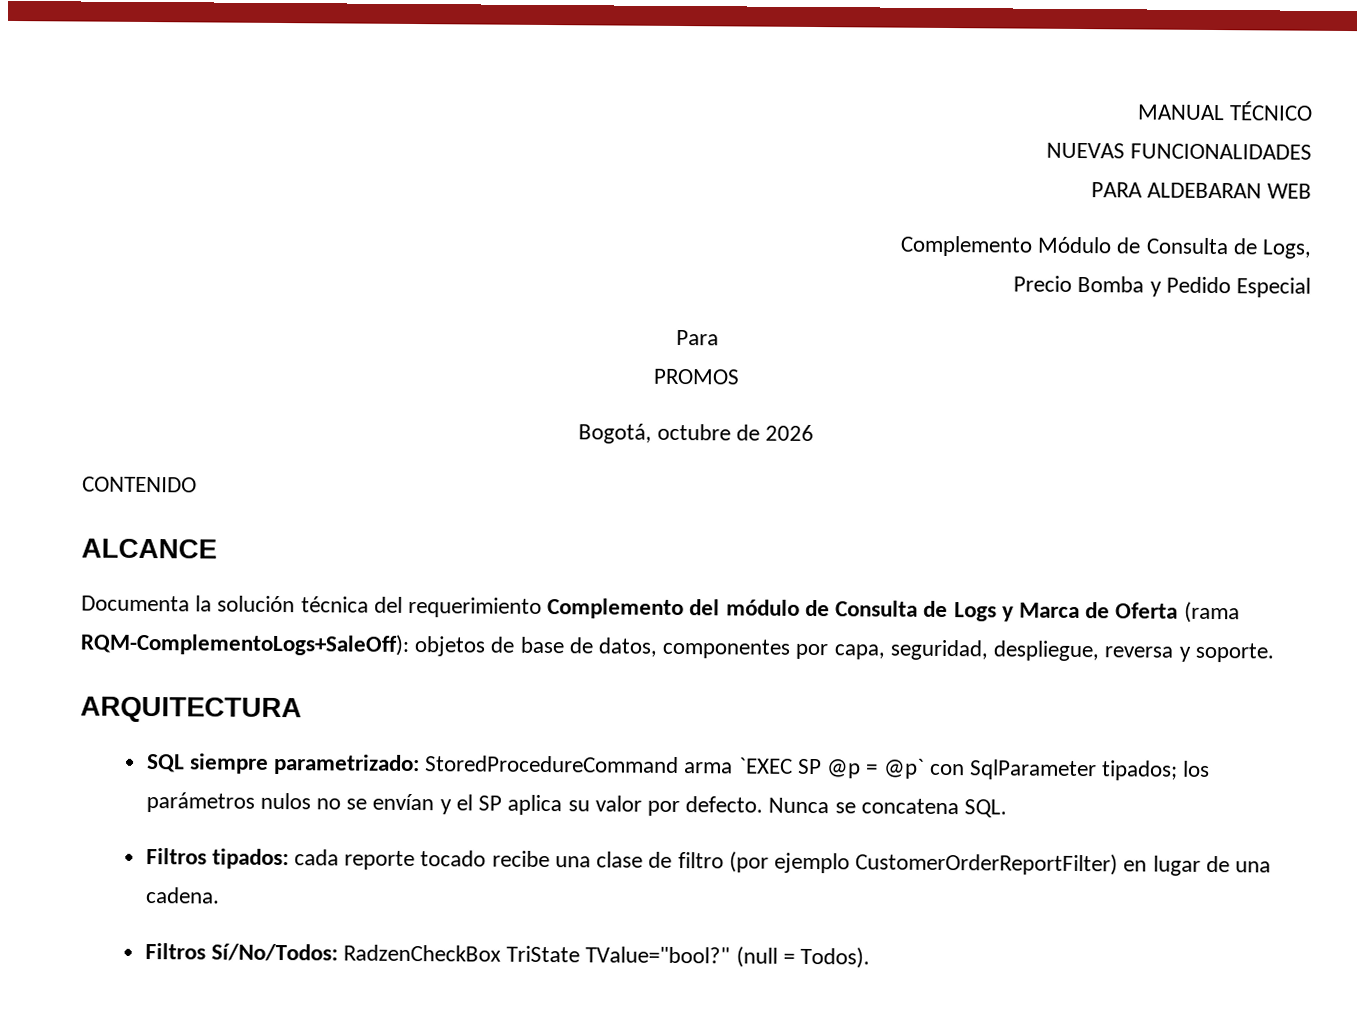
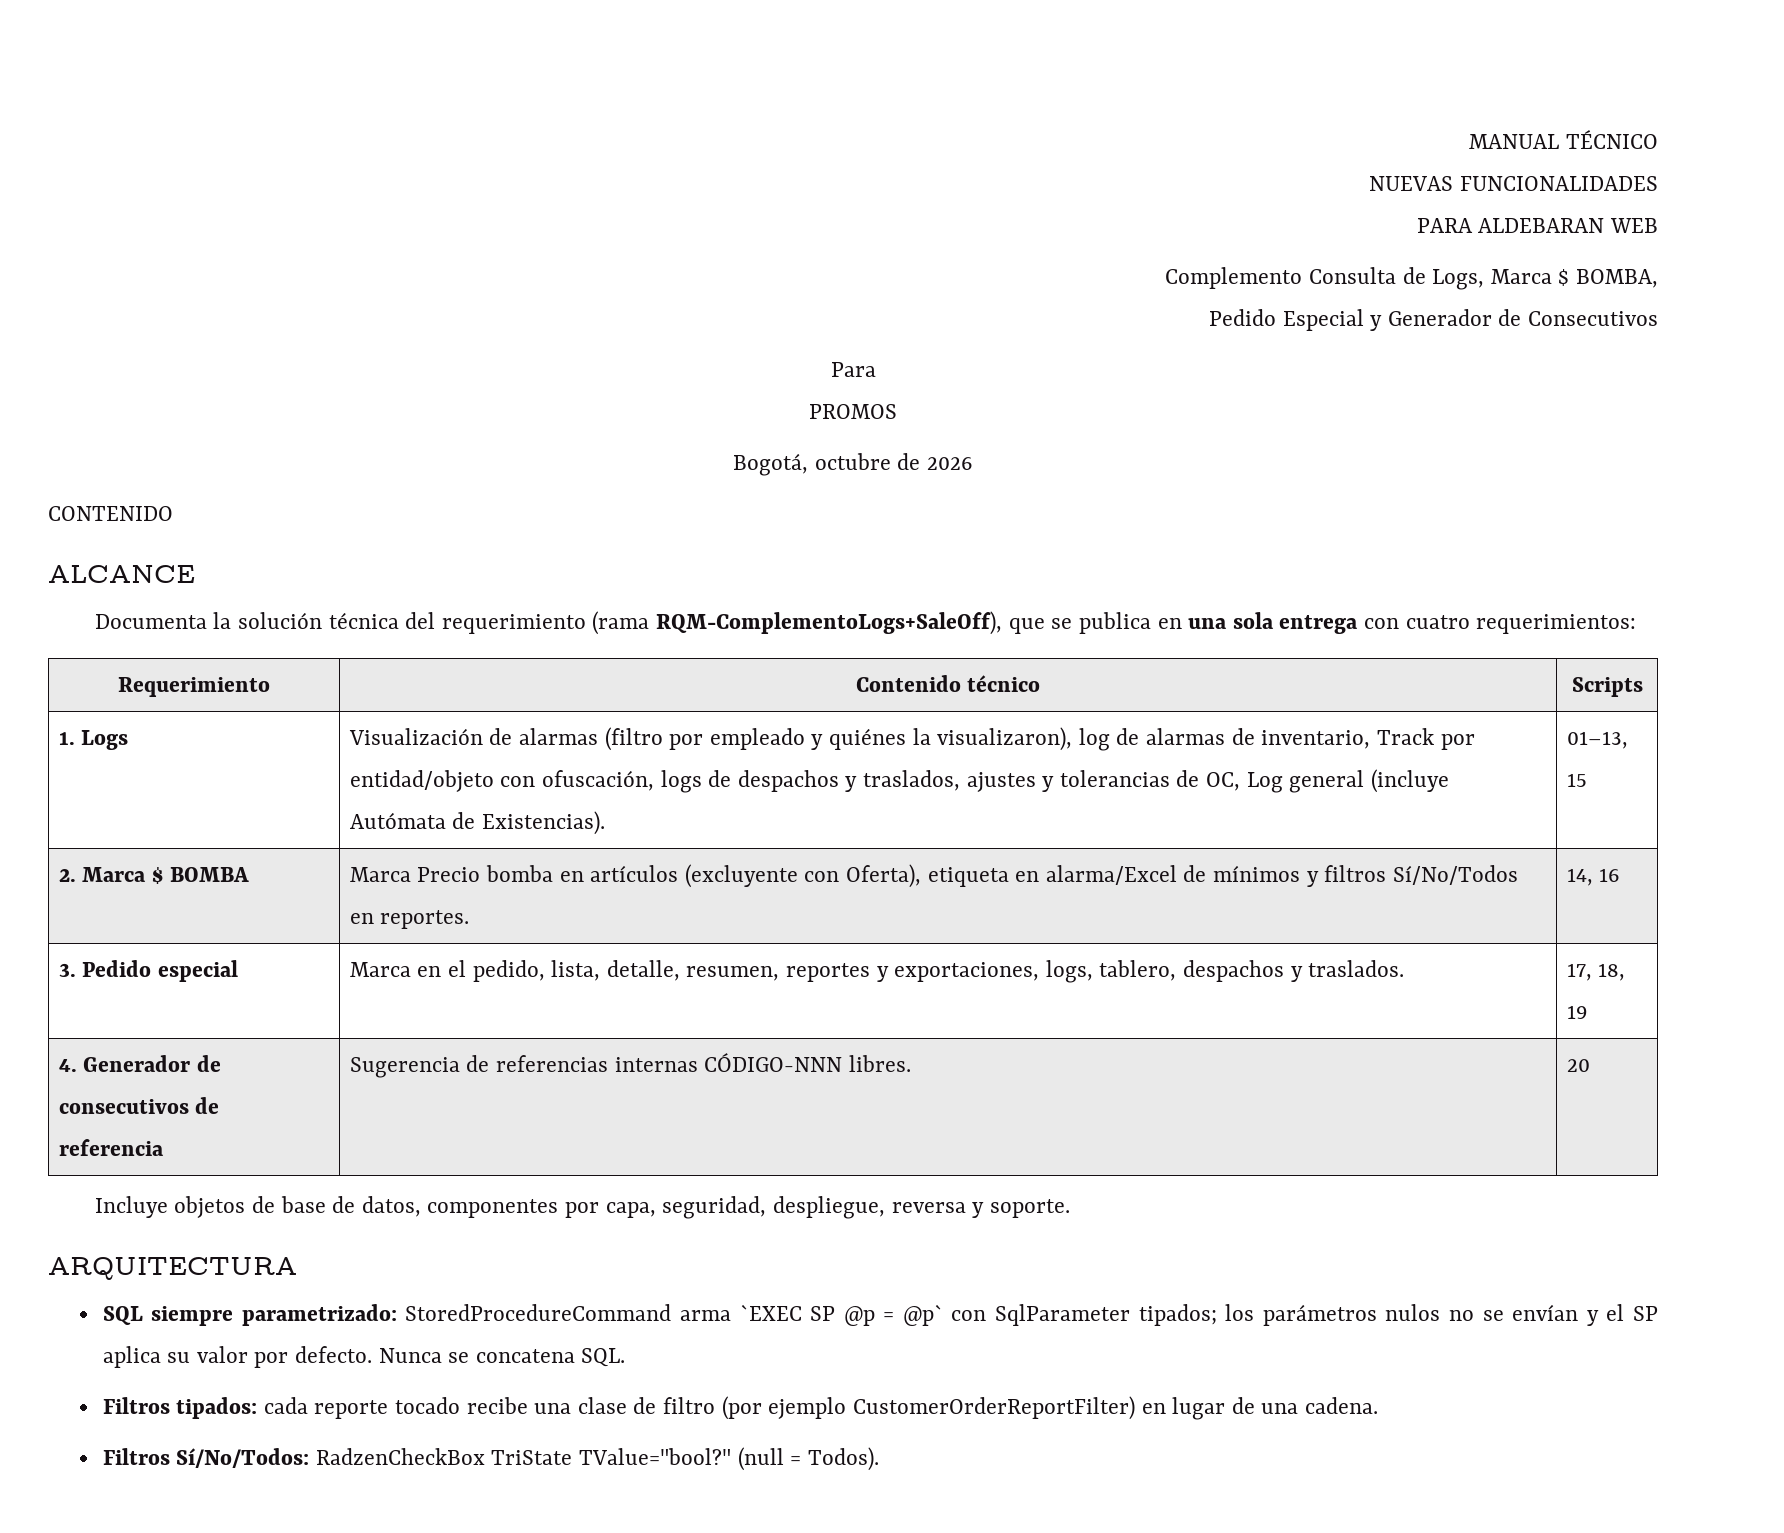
[1037,236,1142,254] Módulo de -> (1303, 278) none
[1013,275,1162,297] // Precio Bomba y -> [1490,269,1658,288] Marca $ BOMBA, //
(1311, 287) none -> [1370,309,1658,331] y Generador de Consecutivos
[547,598,1240,624] [80,632,410,656] Complemento del módulo de Consulta de Logs y Marca de Oferta (rama RQM-ComplementoLogs+SaleOff): -> [592,611,1637,635] [118,677,270,697] [855,675,1041,692] [1571,677,1643,697] [58,730,129,750] [348,727,1475,751] [349,769,1449,793] [349,811,605,835] [1566,731,1628,749] [1566,773,1587,787] [58,867,249,884] [349,864,1518,888] [349,910,470,929] [1566,868,1621,886] [58,960,238,982] [349,960,1405,983] [1566,963,1626,981] [1566,1005,1588,1019] [58,1055,221,1072] [58,1097,220,1114] [58,1139,164,1156] [349,1053,911,1078] [1566,1059,1590,1072] [94,1196,168,1218] (rama RQM-ComplementoLogs+SaleOff), que se publica en una sola entrega con cuatro requerimientos: // Requerimiento | Contenido técnico | Scripts // 1. Logs | Visualización de alarmas (filtro por empleado y quiénes la visualizaron), log de alarmas de inventario, Track por entidad/objeto con ofuscación, logs de despachos y traslados, ajustes y tolerancias de OC, Log general (incluye Autómata de Existencias). | 01–13, 15 // 2. Marca $ BOMBA | Marca Precio bomba en artículos (excluyente con Oferta), etiqueta en alarma/Excel de mínimos y filtros Sí/No/Todos en reportes. | 14, 16 // 3. Pedido especial | Marca en el pedido, lista, detalle, resumen, reportes y exportaciones, logs, tablero, despachos y traslados. | 17, 18, 19 // 4. Generador de consecutivos de referencia | Sugerencia de referencias internas CÓDIGO-NNN libres. | 20 // Incluye

